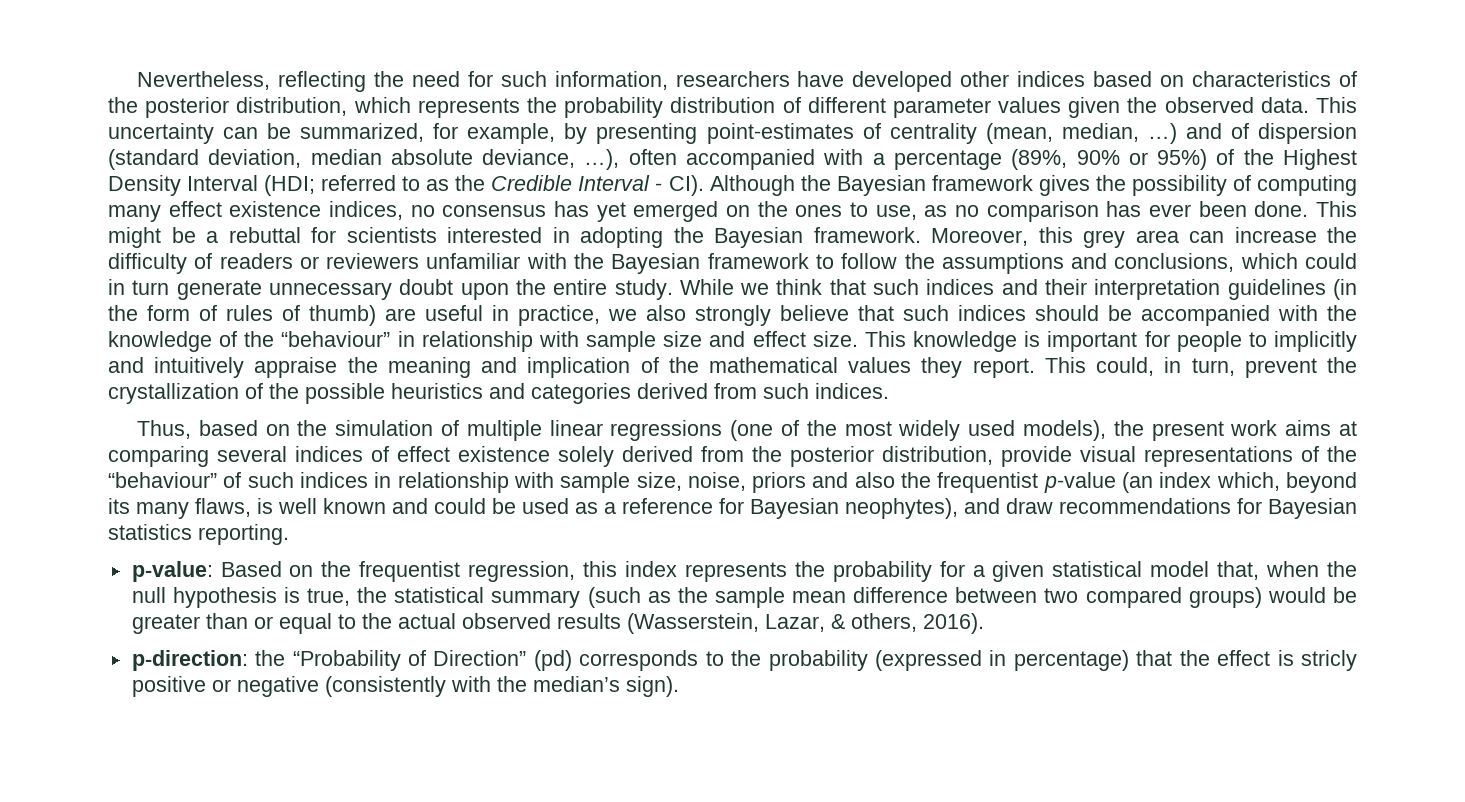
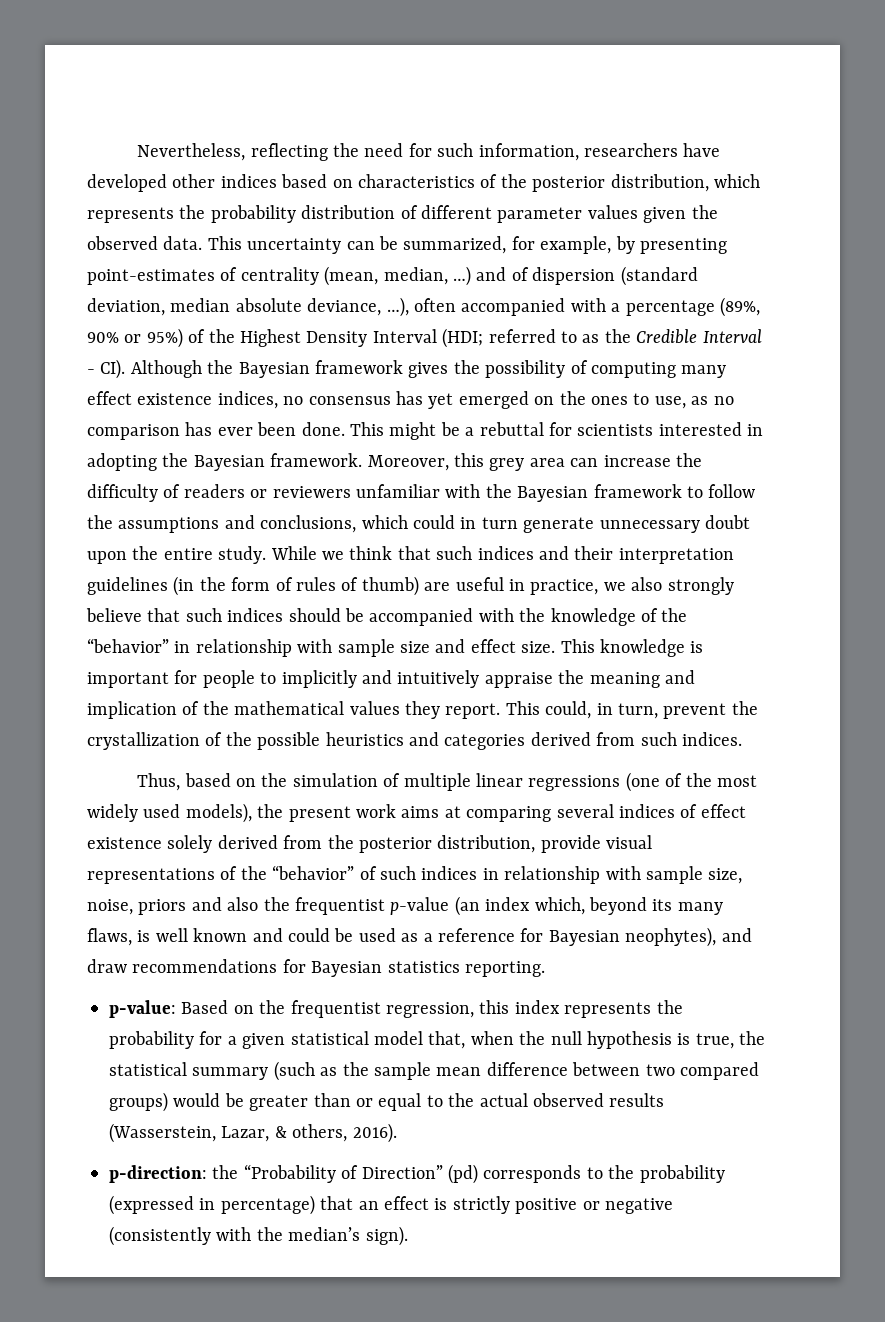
[281,331,391,347] “behaviour” -> [87,638,169,653] “behavior”
[108,472,217,488] “behaviour” -> [272,865,355,880] “behavior”
[1179,650,1210,666] the -> [358,1201,379,1210] an
[1301,650,1357,671] stricly -> [452,1196,510,1214] strictly

